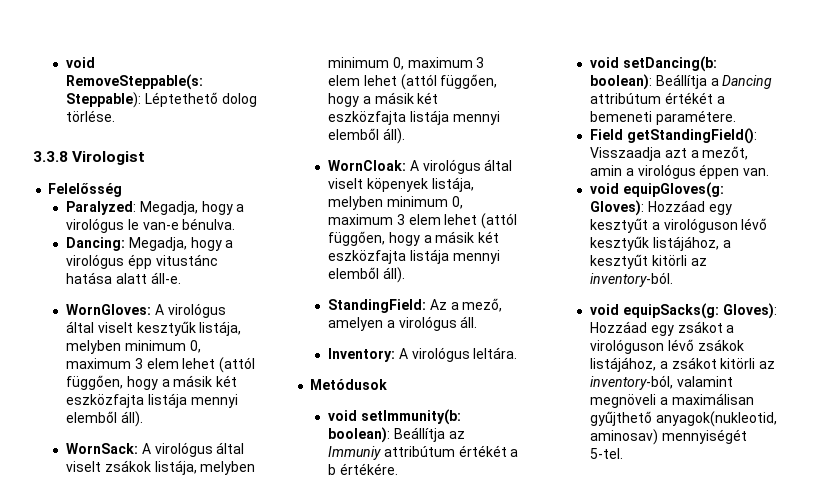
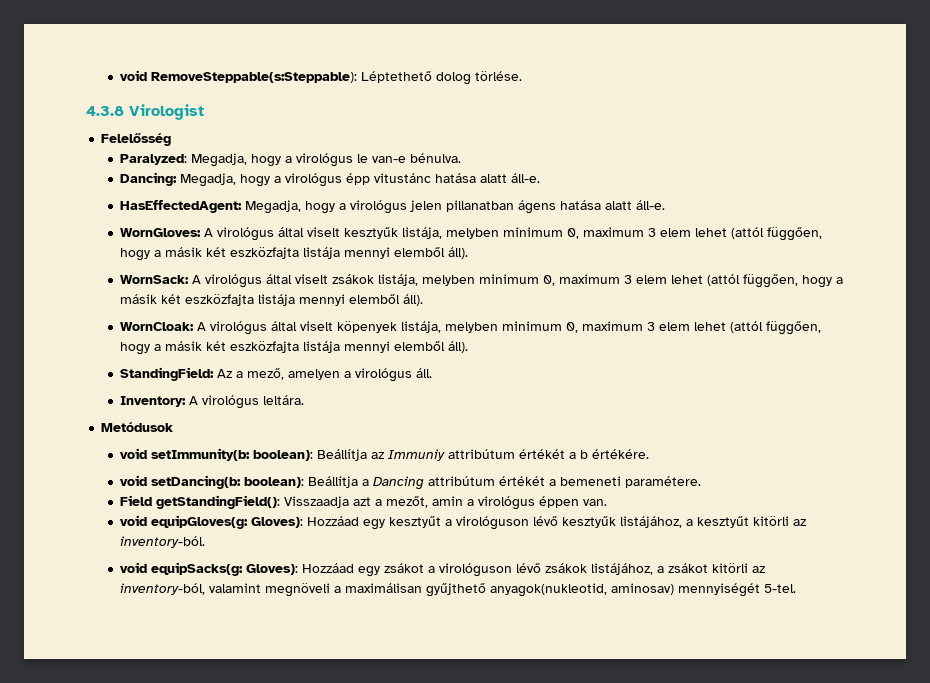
[33,151,68,162] 3.3.8 -> [86,106,124,116] 4.3.8
(181, 278) none -> [120,200,666,214] // HasEffectedAgent: Megadja, hogy a virológus jelen pillanatban ágens hatása alatt áll-e.

